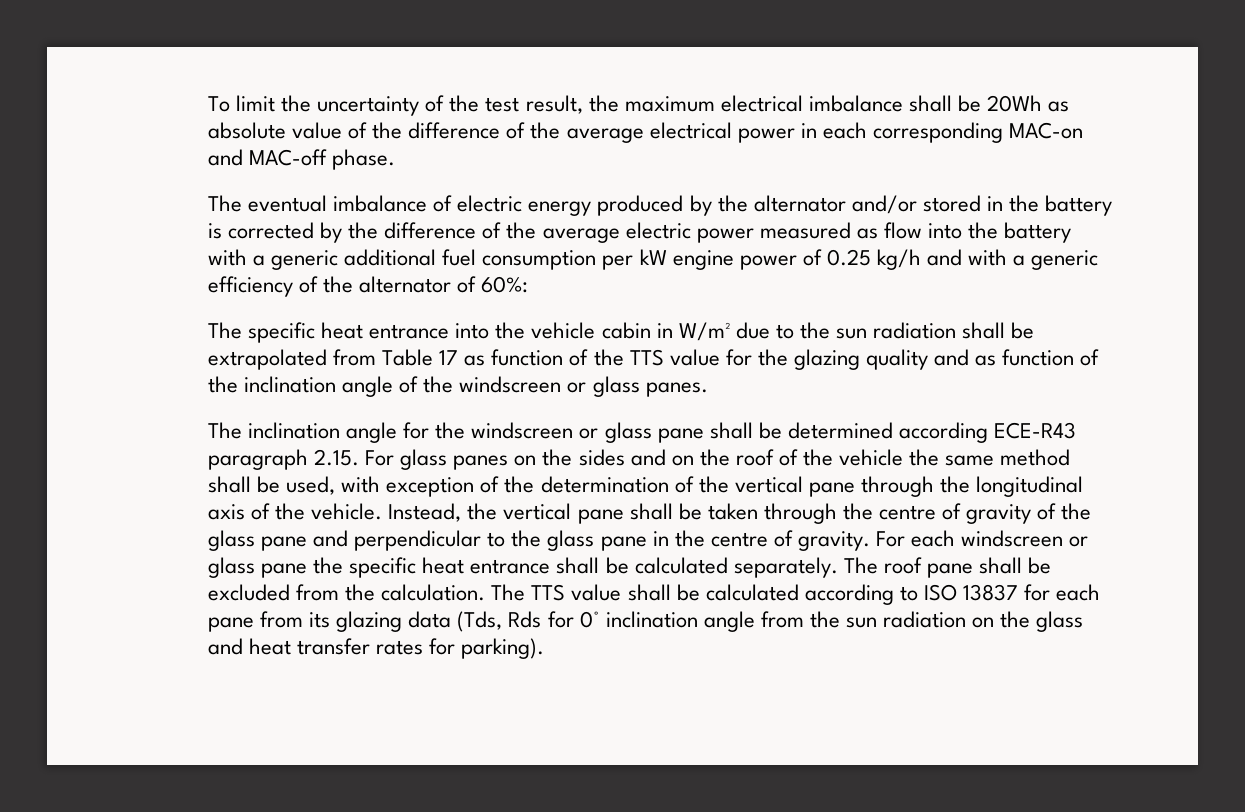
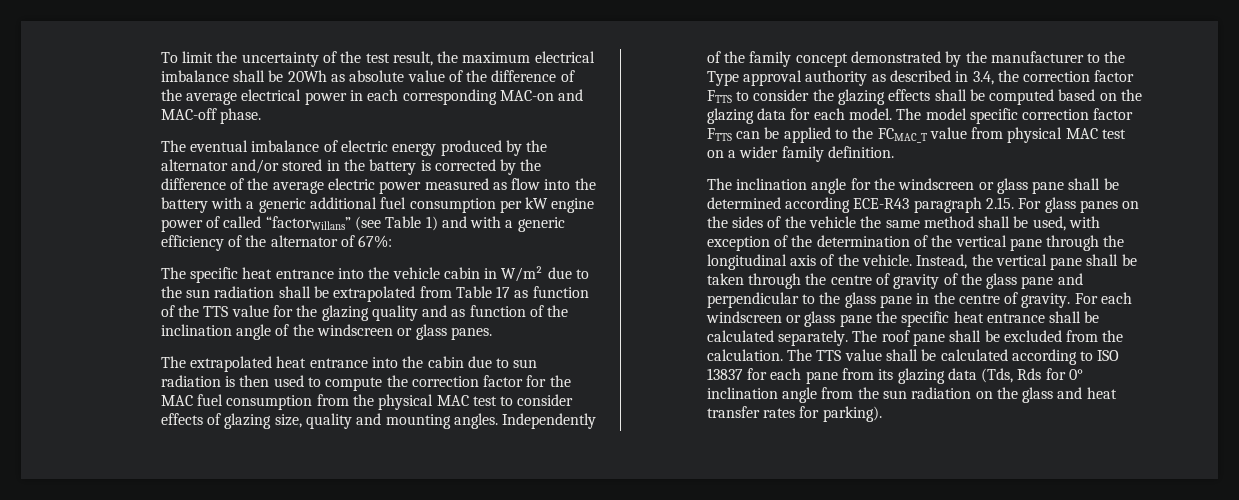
[826,249,921,270] 0.25 kg/h -> [223,216,438,231] called “factorWillans” (see Table 1)
[481,276,529,293] 60%: -> [358,235,393,248] 67%:
(708, 389) none -> [160,356,538,372] [160,375,571,391] [160,394,574,410] [160,413,597,429] [706,51,1126,67] [706,70,1135,86] [706,89,1143,105] [706,108,1134,124] [706,127,1127,143] [706,146,894,162] // The extrapolated heat entrance into the cabin due to sun radiation is then used to compute the correction factor for the MAC fuel consumption from the physical MAC test to consider effects of glazing size, quality and mounting angles. Independently of the family concept demonstrated by the manufacturer to the Type approval authority as described in 3.4, the correction factor FTTS to consider the glazing effects shall be computed based on the glazing data for each model. The model specific correction factor FTTS can be applied to the FCMAC_T value from physical MAC test on a wider family definition.
[630,449,774,466] and on the roof -> (763, 222) none

